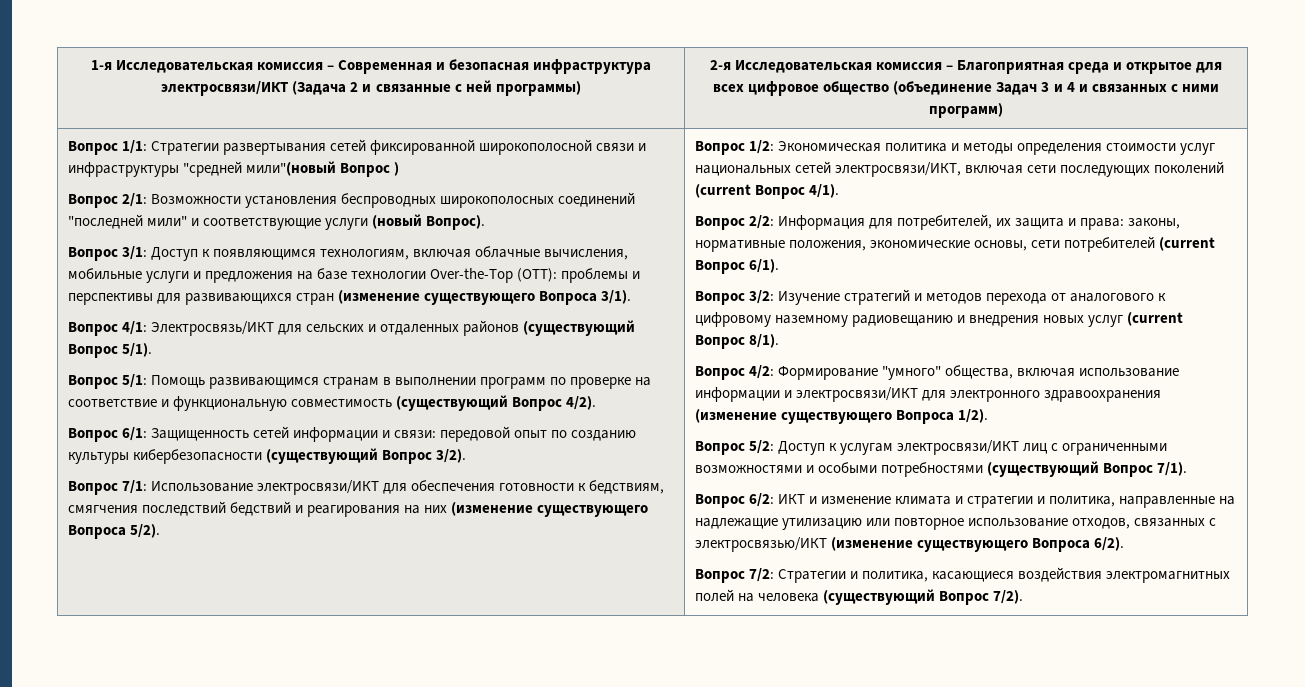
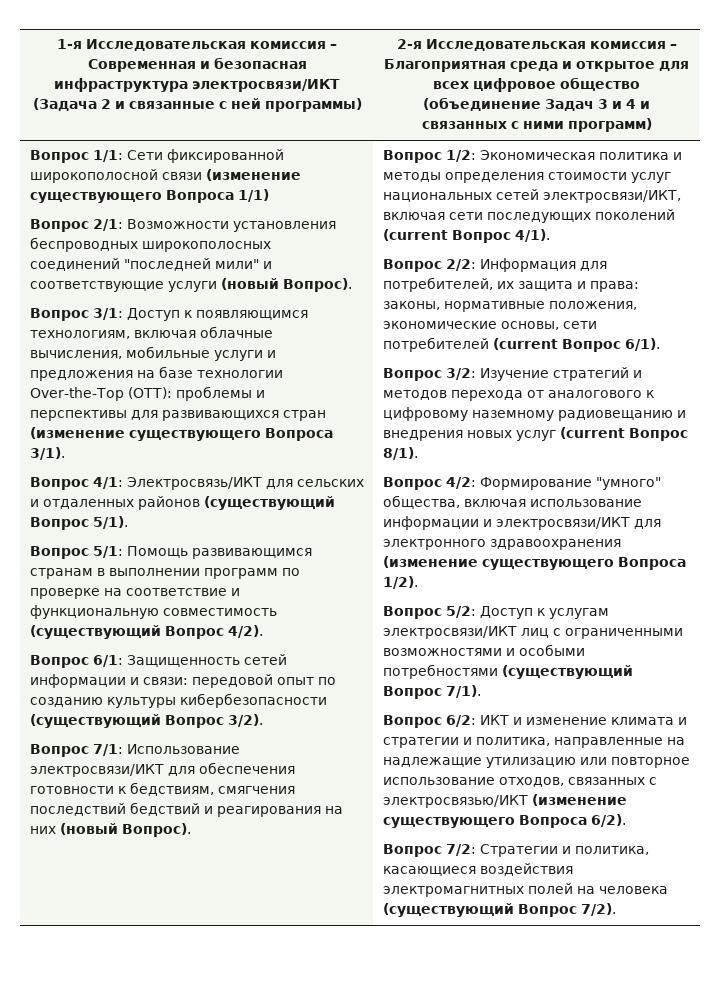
[150,139,647,155] [67,161,400,177] Стратегии развертывания сетей фиксированной широкополосной связи и инфраструктуры "средней мили"(новый Вопрос ) -> [126,149,284,163] [29,169,301,183] [29,189,269,203] Сети фиксированной широкополосной связи (изменение существующего Вопроса 1/1)
[451,502,649,517] [67,524,160,539] (изменение существующего Вопроса 5/2). -> [59,823,191,837] (новый Вопрос).

